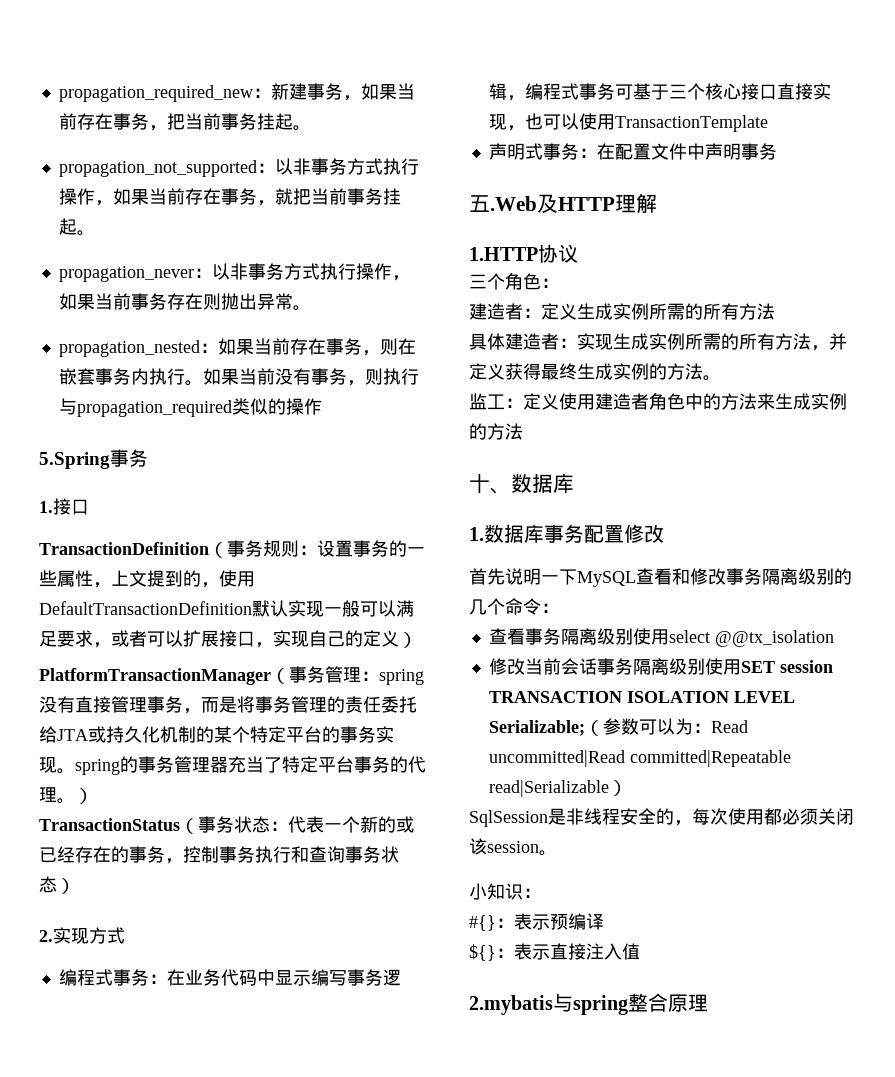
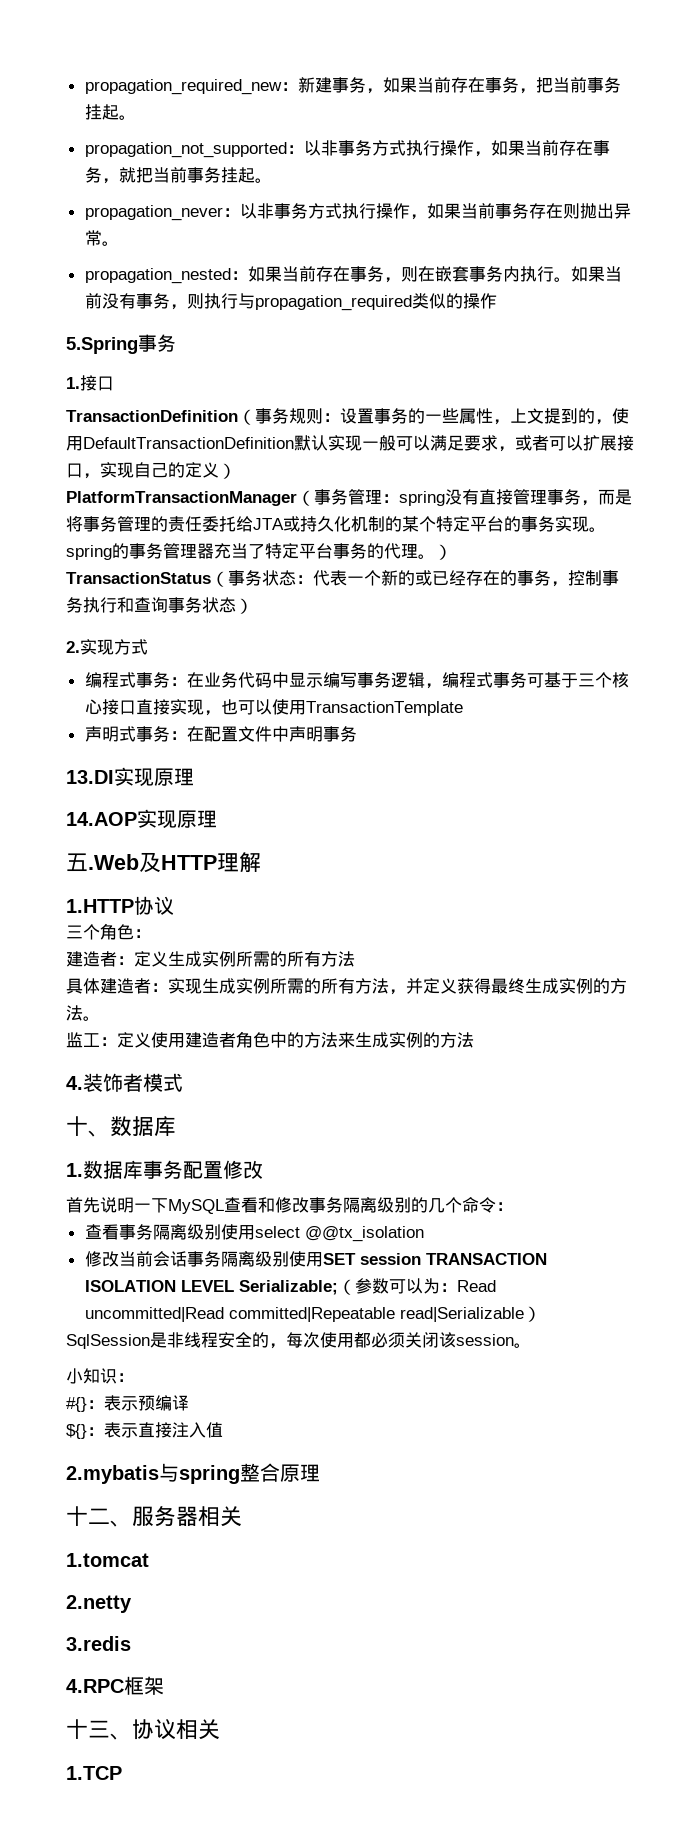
(777, 151) none -> [66,767,194,787] [66,809,217,829] // 13.DI实现原理 // 14.AOP实现原理
(523, 431) none -> [66,1073,183,1092] // 4.装饰者模式
(708, 1003) none -> [66,1506,242,1527] [66,1553,149,1567] [66,1595,132,1613] [66,1636,131,1651] [66,1676,164,1695] [66,1719,220,1740] [66,1766,122,1780] // 十二、服务器相关 // 1.tomcat // 2.netty // 3.redis // 4.RPC框架 // 十三、协议相关 // 1.TCP

